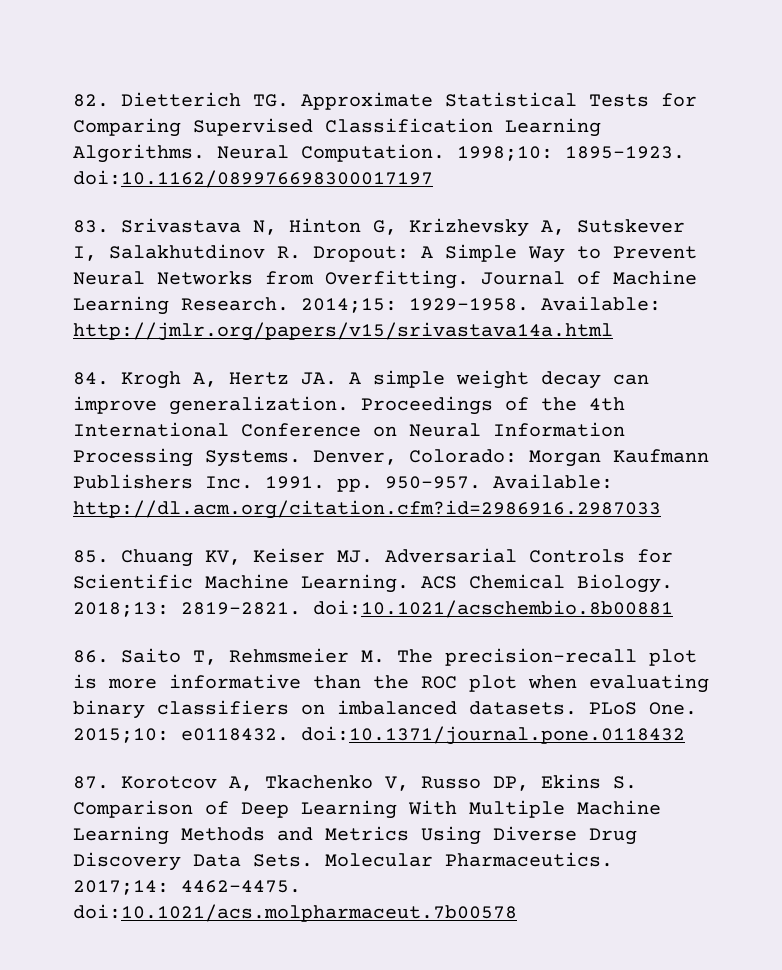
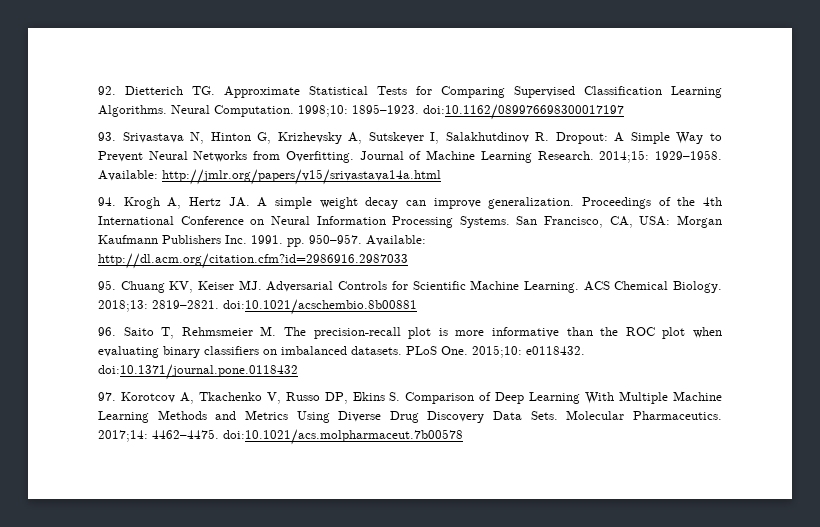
[73,94,109,107] 82. -> [98,86,116,95] 92.
[73,220,109,233] 83. -> [98,132,116,141] 93.
[73,372,109,385] 84. -> [98,197,116,206] 94.
[313,449,517,465] Denver, Colorado: -> [516,216,671,228] San Francisco, CA, USA:
[73,550,109,563] 85. -> [98,280,116,290] 95.
[73,650,109,663] 86. -> [98,327,116,336] 96.
[73,776,109,789] 87. -> [98,392,116,401] 97.

